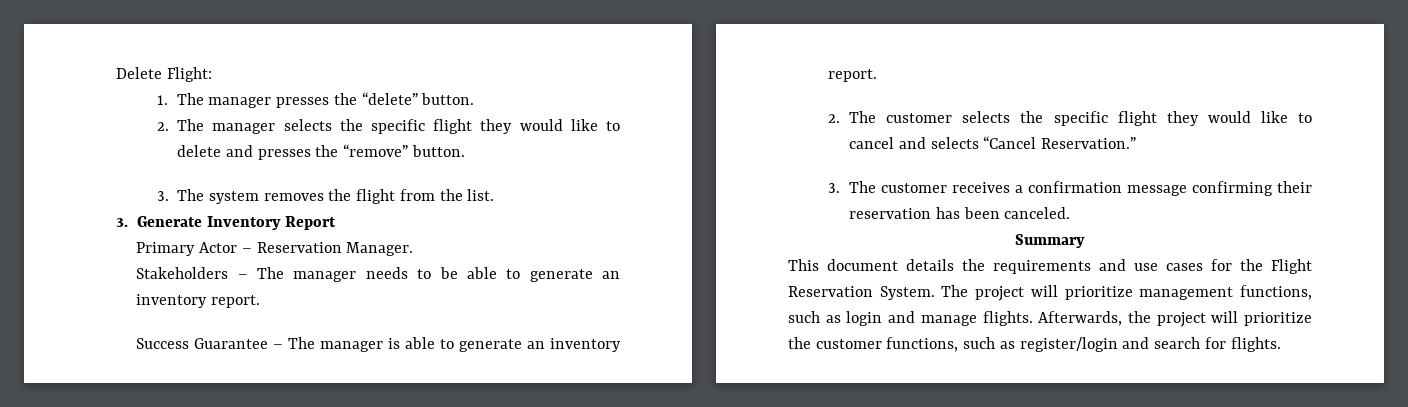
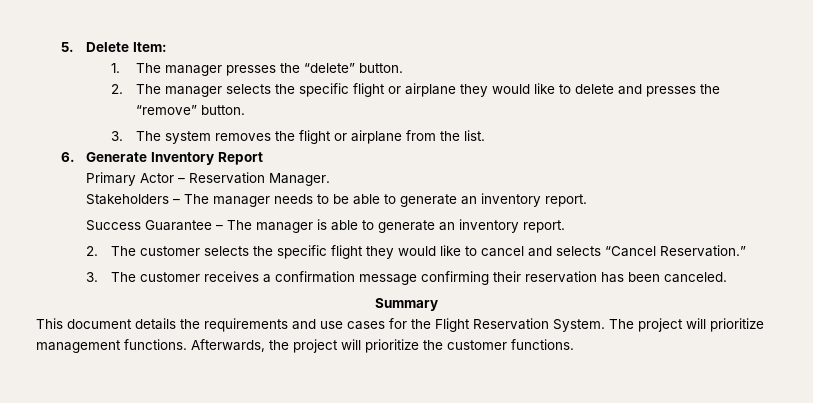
[116,67,212,82] Delete Flight: -> [60,42,167,52] 5. Delete Item:
(473, 126) none -> [387,83,456,97] or airplane
(396, 196) none -> [333,130,402,144] or airplane
[116,218,129,227] 3. -> [60,152,75,162] 6.
[1240,285,1312,300] [788,311,1033,326] functions, such as login and manage flights. -> [124,339,187,350] functions.
[886,337,1281,352] functions, such as register/login and search for flights. -> [511,339,574,350] functions.

